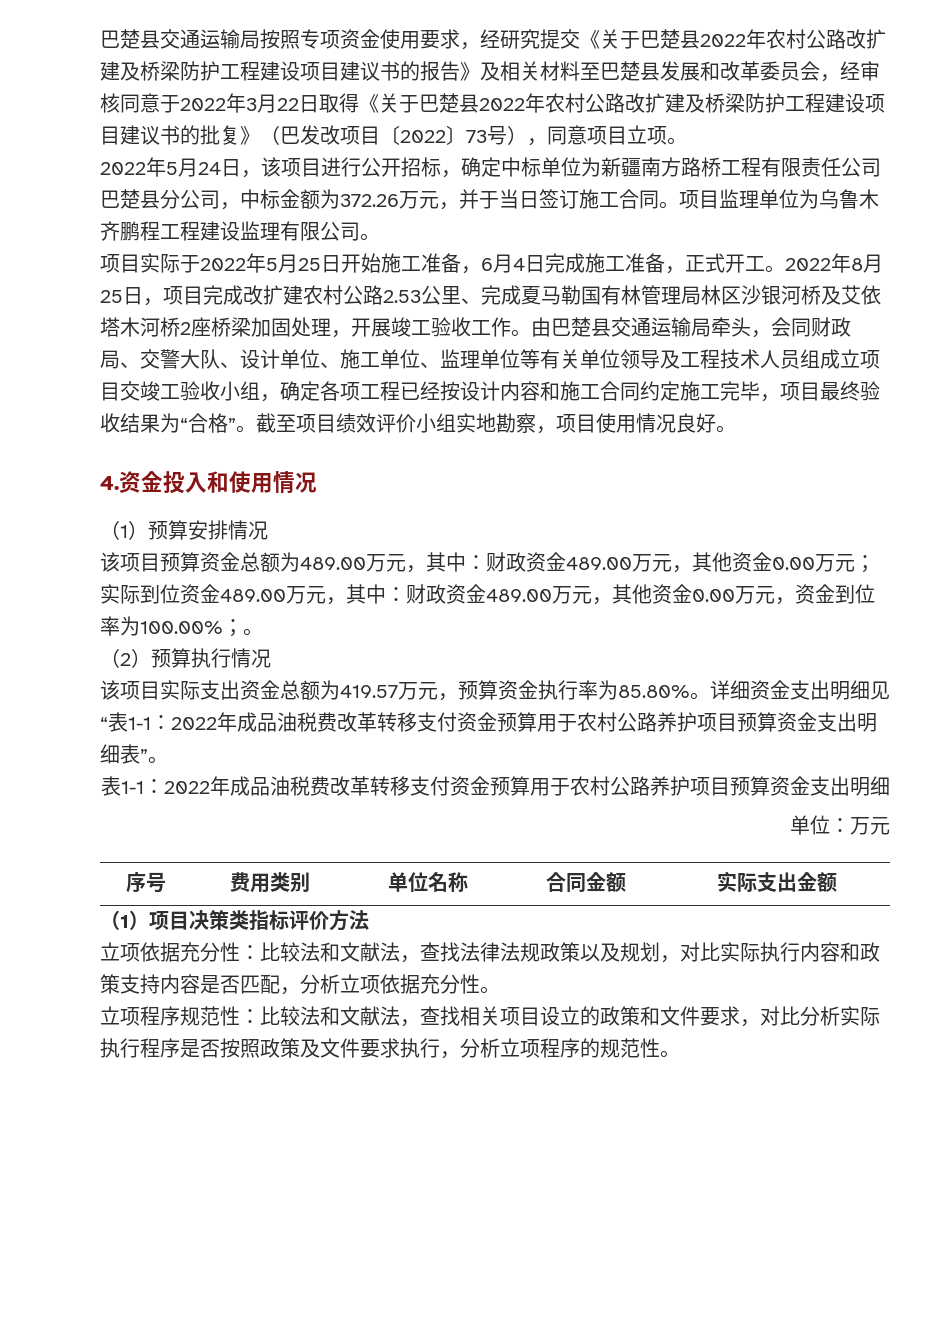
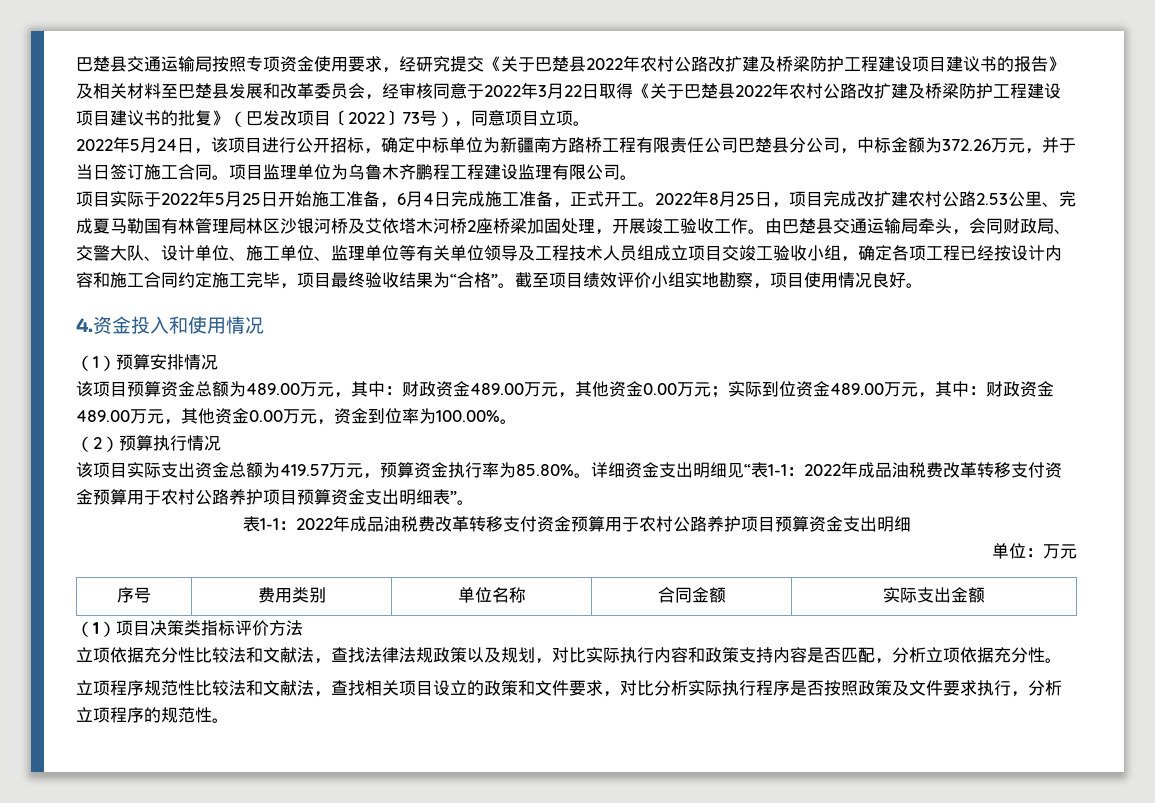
[223,619,243,637] ； -> (500, 416) none
[240,945,260,960] ： -> (195, 655) none
[240,1009,260,1024] ： -> (195, 688) none

